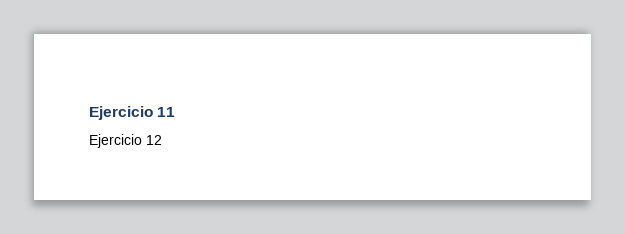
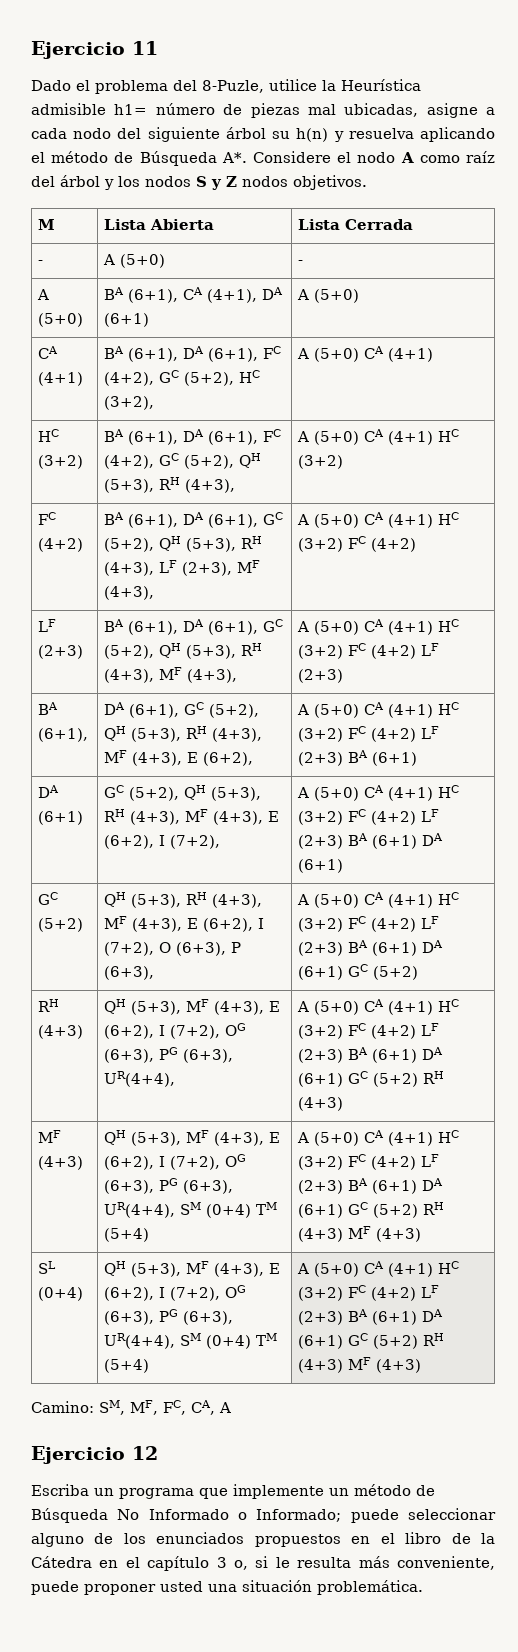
[89,134,162,148] Ejercicio 12 -> [31,79,421,94] [31,103,495,118] [31,127,496,142] [31,151,495,166] [31,175,367,190] [37,219,55,230] [103,219,214,230] [297,219,413,230] [37,260,43,265] [102,254,165,268] [297,260,303,265] [36,289,49,300] [37,313,83,327] [103,287,283,303] [103,313,149,327] [296,289,359,303] [37,346,58,359] [37,372,83,386] [103,346,281,362] [103,370,260,386] [103,396,154,410] [296,346,433,362] [37,429,59,442] [37,455,83,469] [103,429,281,445] [103,453,261,469] [103,477,235,493] [296,429,459,445] [297,455,343,469] [37,512,56,525] [37,538,83,552] [103,512,283,528] [103,536,262,552] [103,560,260,576] [103,586,154,600] [296,512,459,528] [297,536,416,552] [37,619,56,632] [37,645,83,659] [103,619,283,635] [103,643,262,659] [103,667,237,683] [296,619,459,635] [297,643,439,659] [297,669,343,683] [37,702,58,715] [37,728,88,742] [103,702,259,718] [103,726,262,742] [103,750,253,766] [296,702,459,718] [297,726,439,742] [297,750,417,766] [37,785,59,798] [37,811,83,825] [103,785,261,801] [103,809,279,825] [103,835,220,849] [296,785,459,801] [297,809,439,825] [297,833,443,849] [297,859,343,873] [37,892,58,905] [37,918,83,932] [103,892,262,908] [103,916,264,932] [103,942,241,956] [103,966,154,980] [296,892,459,908] [297,916,439,932] [297,940,443,956] [297,964,418,980] [37,999,59,1012] [37,1025,83,1039] [103,999,280,1015] [103,1023,246,1039] [103,1047,233,1063] [103,1071,175,1087] [296,999,459,1015] [297,1023,439,1039] [297,1047,443,1063] [297,1071,444,1087] [297,1097,343,1111] [37,1130,61,1143] [37,1156,83,1170] [103,1130,280,1146] [103,1154,246,1170] [103,1178,233,1194] [103,1202,277,1218] [103,1228,149,1242] [296,1130,459,1146] [297,1154,439,1170] [297,1178,443,1194] [297,1202,444,1218] [297,1226,421,1242] [37,1261,56,1274] [37,1287,83,1301] [103,1261,280,1277] [103,1285,246,1301] [103,1309,233,1325] [103,1333,277,1349] [103,1359,149,1373] [296,1261,459,1277] [297,1285,439,1301] [297,1309,443,1325] [297,1333,444,1349] [297,1357,421,1373] [31,1400,231,1415] [31,1446,158,1464] [31,1484,435,1499] [31,1508,496,1523] [31,1532,496,1547] [31,1556,495,1571] [31,1580,423,1595] Dado el problema del 8-Puzle, utilice la Heurística admisible h1= número de piezas mal ubicadas, asigne a cada nodo del siguiente árbol su h(n) y resuelva aplicando el método de Búsqueda A*. Considere el nodo A como raíz del árbol y los nodos S y Z nodos objetivos. // M | Lista Abierta | Lista Cerrada // - | A (5+0) | - // A (5+0) | BA (6+1), CA (4+1), DA (6+1) | A (5+0) // CA (4+1) | BA (6+1), DA (6+1), FC (4+2), GC (5+2), HC (3+2), | A (5+0) CA (4+1) // HC (3+2) | BA (6+1), DA (6+1), FC (4+2), GC (5+2), QH (5+3), RH (4+3), | A (5+0) CA (4+1) HC (3+2) // FC (4+2) | BA (6+1), DA (6+1), GC (5+2), QH (5+3), RH (4+3), LF (2+3), MF (4+3), | A (5+0) CA (4+1) HC (3+2) FC (4+2) // LF (2+3) | BA (6+1), DA (6+1), GC (5+2), QH (5+3), RH (4+3), MF (4+3), | A (5+0) CA (4+1) HC (3+2) FC (4+2) LF (2+3) // BA (6+1), | DA (6+1), GC (5+2), QH (5+3), RH (4+3), MF (4+3), E (6+2), | A (5+0) CA (4+1) HC (3+2) FC (4+2) LF (2+3) BA (6+1) // DA (6+1) | GC (5+2), QH (5+3), RH (4+3), MF (4+3), E (6+2), I (7+2), | A (5+0) CA (4+1) HC (3+2) FC (4+2) LF (2+3) BA (6+1) DA (6+1) // GC (5+2) | QH (5+3), RH (4+3), MF (4+3), E (6+2), I (7+2), O (6+3), P (6+3), | A (5+0) CA (4+1) HC (3+2) FC (4+2) LF (2+3) BA (6+1) DA (6+1) GC (5+2) // RH (4+3) | QH (5+3), MF (4+3), E (6+2), I (7+2), OG (6+3), PG (6+3), UR(4+4), | A (5+0) CA (4+1) HC (3+2) FC (4+2) LF (2+3) BA (6+1) DA (6+1) GC (5+2) RH (4+3) // MF (4+3) | QH (5+3), MF (4+3), E (6+2), I (7+2), OG (6+3), PG (6+3), UR(4+4), SM (0+4) TM (5+4) | A (5+0) CA (4+1) HC (3+2) FC (4+2) LF (2+3) BA (6+1) DA (6+1) GC (5+2) RH (4+3) MF (4+3) // SL (0+4) | QH (5+3), MF (4+3), E (6+2), I (7+2), OG (6+3), PG (6+3), UR(4+4), SM (0+4) TM (5+4) | A (5+0) CA (4+1) HC (3+2) FC (4+2) LF (2+3) BA (6+1) DA (6+1) GC (5+2) RH (4+3) MF (4+3) // Camino: SM, MF, FC, CA, A // Ejercicio 12 // Escriba un programa que implemente un método de Búsqueda No Informado o Informado; puede seleccionar alguno de los enunciados propuestos en el libro de la Cátedra en el capítulo 3 o, si le resulta más conveniente, puede proponer usted una situación problemática.

